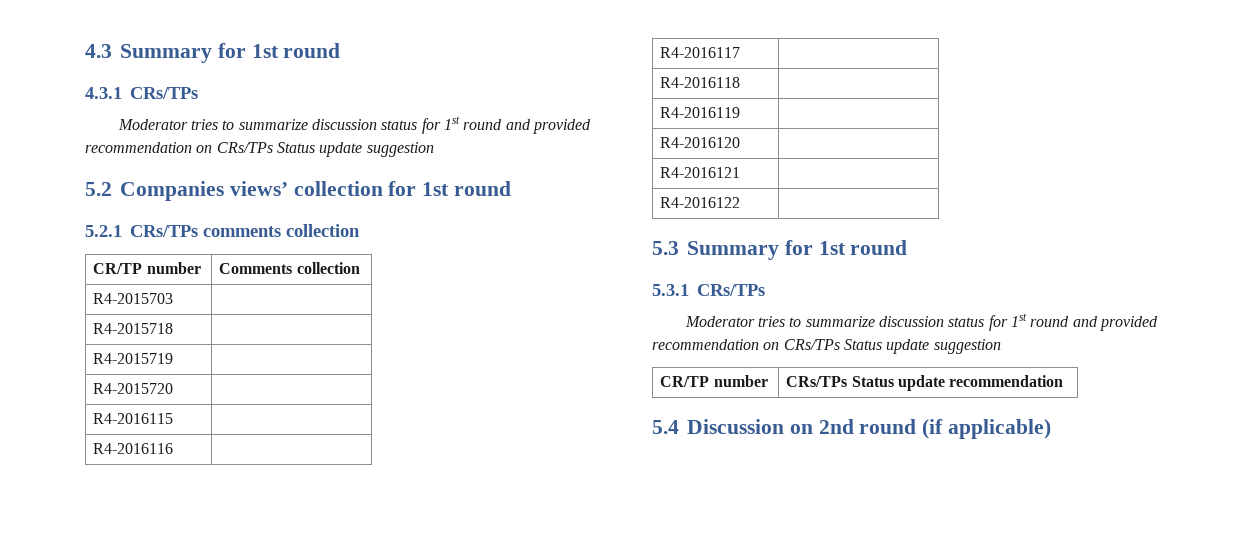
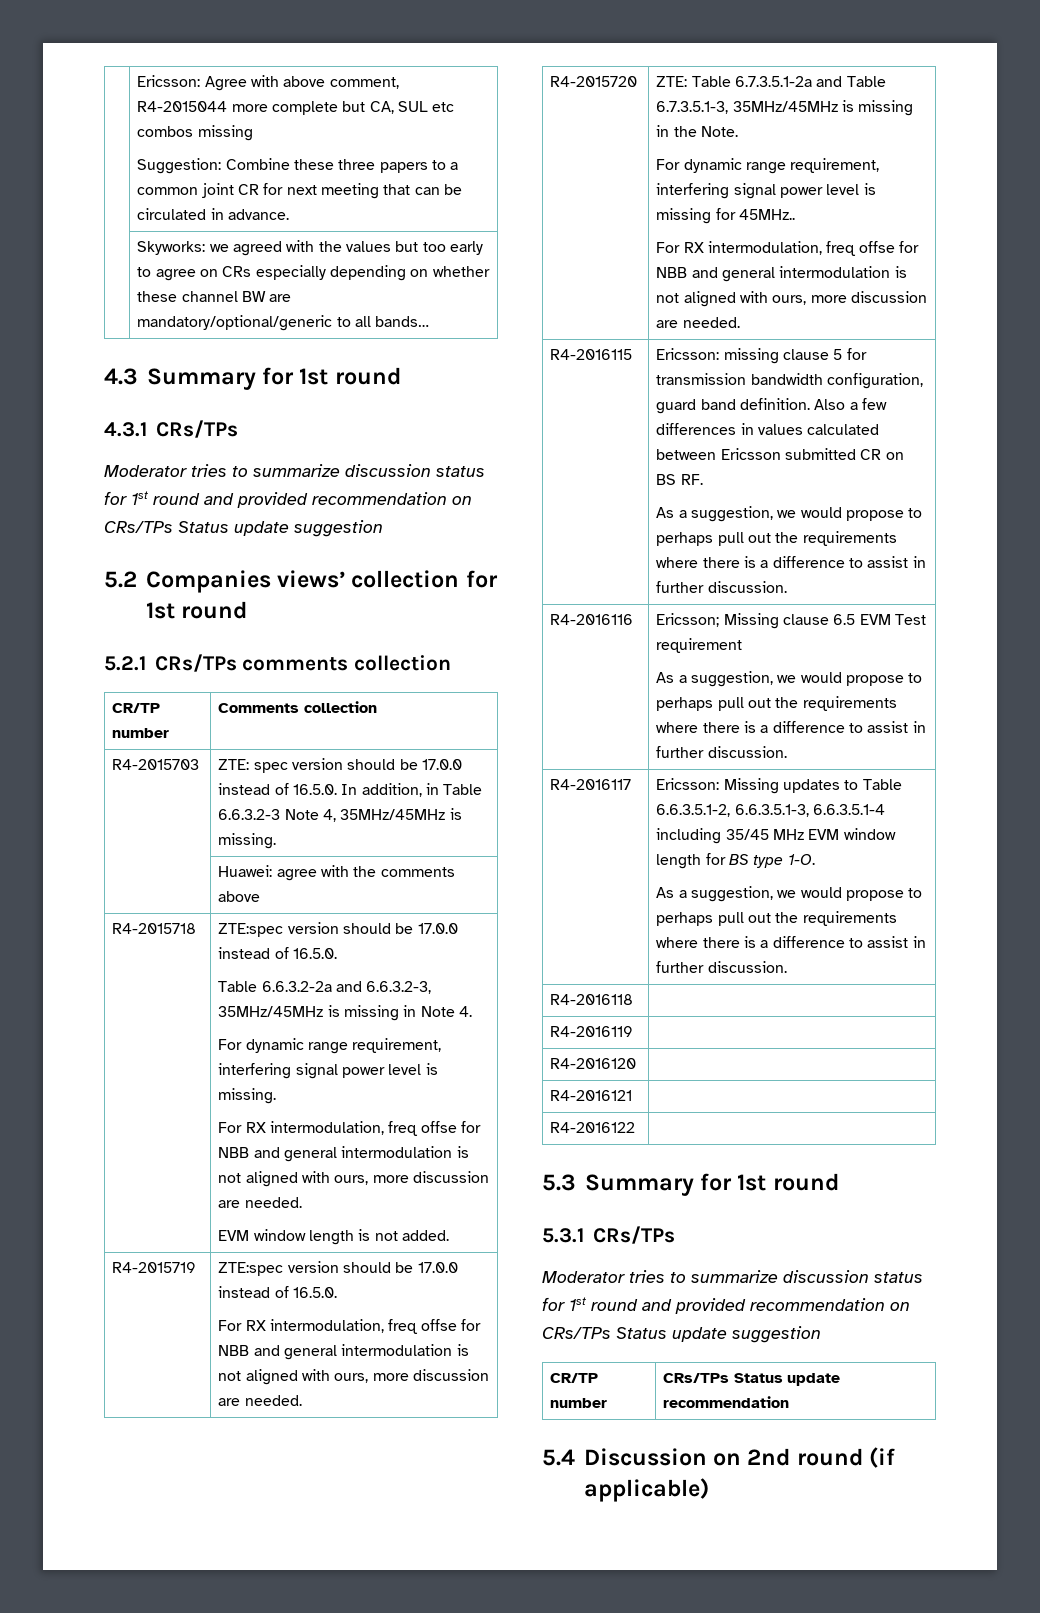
(85, 51) none -> [137,75,399,91] [137,101,455,115] [137,125,253,141] [137,158,459,174] [137,183,462,199] [137,208,289,220] [137,240,483,256] [137,265,490,281] [137,291,292,302] [137,315,430,331] | Ericsson: Agree with above comment, R4-2015044 more complete but CA, SUL etc combos missing // Suggestion: Combine these three papers to a common joint CR for next meeting that can be circulated in advance. // | Skyworks: we agreed with the values but too early to agree on CRs especially depending on whether these channel BW are mandatory/optional/generic to all bands… //
[93,323,174,334] [93,353,174,364] [93,383,174,394] [93,413,174,424] [93,443,174,454] [660,47,741,58] // R4-2015718 | // R4-2015719 | // R4-2015720 | // R4-2016115 | // R4-2016116 | // R4-2016117 | -> [218,758,462,773] [218,783,483,797] [218,808,462,822] [218,833,277,849] [218,865,455,881] [218,891,261,902] [112,923,197,934] [218,922,458,937] [218,947,337,959] [218,981,432,994] [218,1005,472,1021] [218,1038,442,1054] [218,1063,438,1079] [218,1088,277,1104] [218,1121,481,1136] [218,1146,469,1162] [218,1171,489,1187] [218,1197,302,1208] [218,1229,449,1245] [112,1262,197,1273] [218,1261,458,1276] [218,1286,337,1298] [218,1319,481,1334] [218,1344,469,1360] [218,1369,489,1385] [218,1395,302,1406] [550,76,638,87] [656,76,886,87] [656,100,914,116] [656,125,738,137] [656,158,880,174] [656,183,876,199] [656,208,795,224] [656,241,919,256] [656,266,907,282] [656,291,927,307] [656,317,740,328] [550,349,633,360] [656,348,867,364] [656,373,923,389] [656,398,887,414] [656,423,880,435] [656,448,904,460] [656,474,703,485] [656,506,923,522] [656,531,897,546] [656,556,926,568] [656,581,787,593] [550,614,634,625] [656,613,926,629] [656,638,743,653] [656,671,923,687] [656,696,897,711] [656,721,926,733] [656,746,787,758] [550,779,632,790] [656,778,902,794] [656,804,885,817] [656,828,896,844] [656,853,815,869] [656,886,923,902] [656,911,897,926] [656,936,926,948] [656,961,787,973] ZTE: spec version should be 17.0.0 instead of 16.5.0. In addition, in Table 6.6.3.2-3 Note 4, 35MHz/45MHz is missing. // | Huawei: agree with the comments above // R4-2015718 | ZTE:spec version should be 17.0.0 instead of 16.5.0. // Table 6.6.3.2-2a and 6.6.3.2-3, 35MHz/45MHz is missing in Note 4. // For dynamic range requirement, interfering signal power level is missing. // For RX intermodulation, freq offse for NBB and general intermodulation is not aligned with ours, more discussion are needed. // EVM window length is not added. // R4-2015719 | ZTE:spec version should be 17.0.0 instead of 16.5.0. // For RX intermodulation, freq offse for NBB and general intermodulation is not aligned with ours, more discussion are needed. // R4-2015720 | ZTE: Table 6.7.3.5.1-2a and Table 6.7.3.5.1-3, 35MHz/45MHz is missing in the Note. // For dynamic range requirement, interfering signal power level is missing for 45MHz.. // For RX intermodulation, freq offse for NBB and general intermodulation is not aligned with ours, more discussion are needed. // R4-2016115 | Ericsson: missing clause 5 for transmission bandwidth configuration, guard band definition. Also a few differences in values calculated between Ericsson submitted CR on BS RF. // As a suggestion, we would propose to perhaps pull out the requirements where there is a difference to assist in further discussion. // R4-2016116 | Ericsson; Missing clause 6.5 EVM Test requirement // As a suggestion, we would propose to perhaps pull out the requirements where there is a difference to assist in further discussion. // R4-2016117 | Ericsson: Missing updates to Table 6.6.3.5.1-2, 6.6.3.5.1-3, 6.6.3.5.1-4 including 35/45 MHz EVM window length for BS type 1-O. // As a suggestion, we would propose to perhaps pull out the requirements where there is a difference to assist in further discussion.

